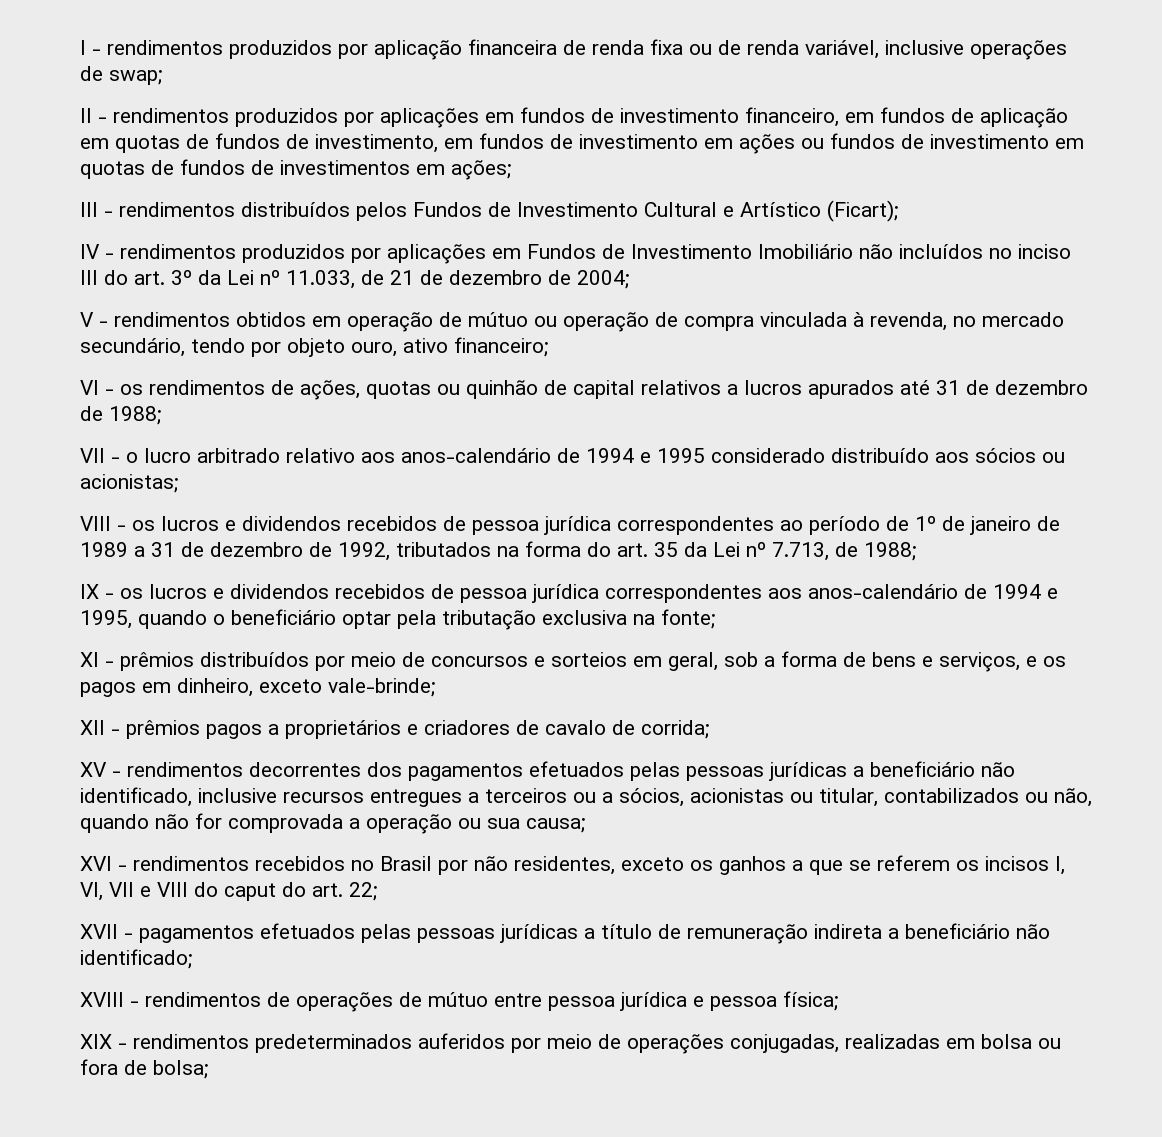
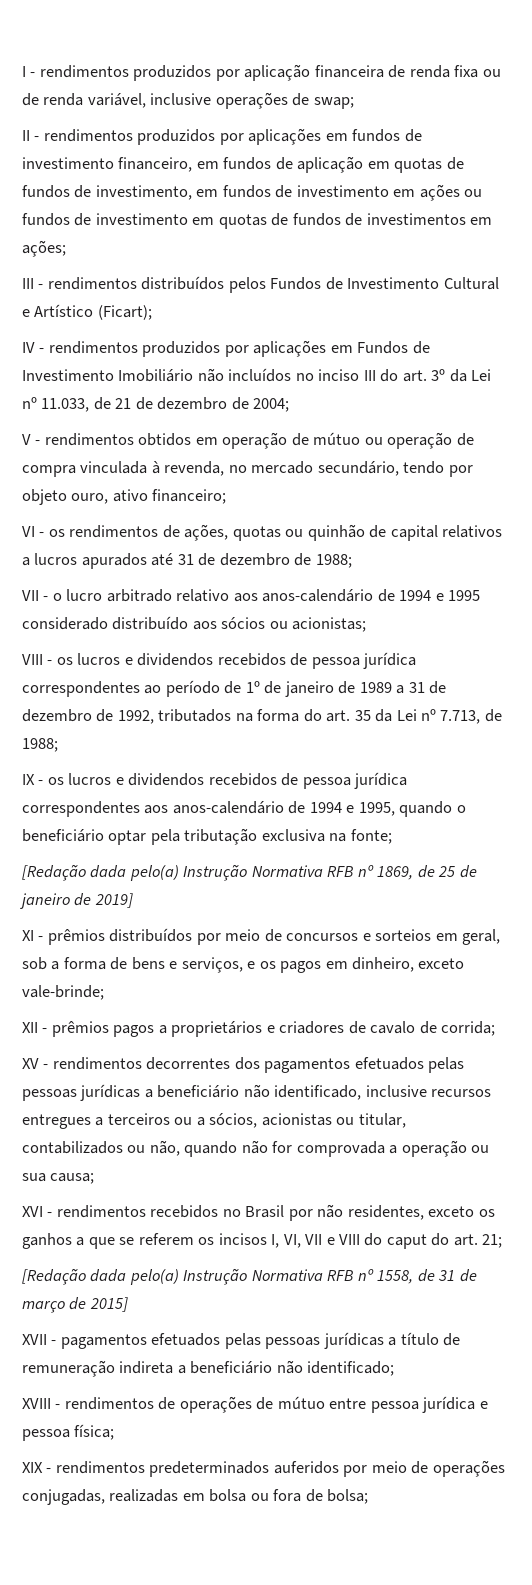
(715, 619) none -> [22,864,477,881] [19,893,133,909] // [Redação dada pelo(a) Instrução Normativa RFB nº 1869, de 25 de janeiro de 2019]
[349,882,377,901] 22; -> [482,1234,503,1248] [22,1268,477,1285] [22,1297,128,1313] 21; // [Redação dada pelo(a) Instrução Normativa RFB nº 1558, de 31 de março de 2015]

